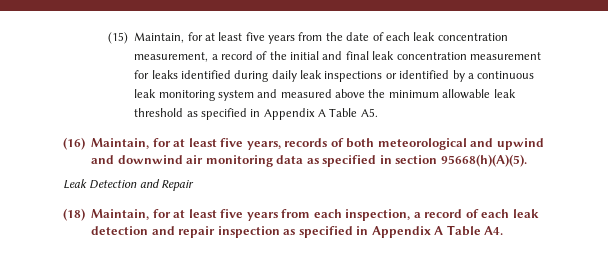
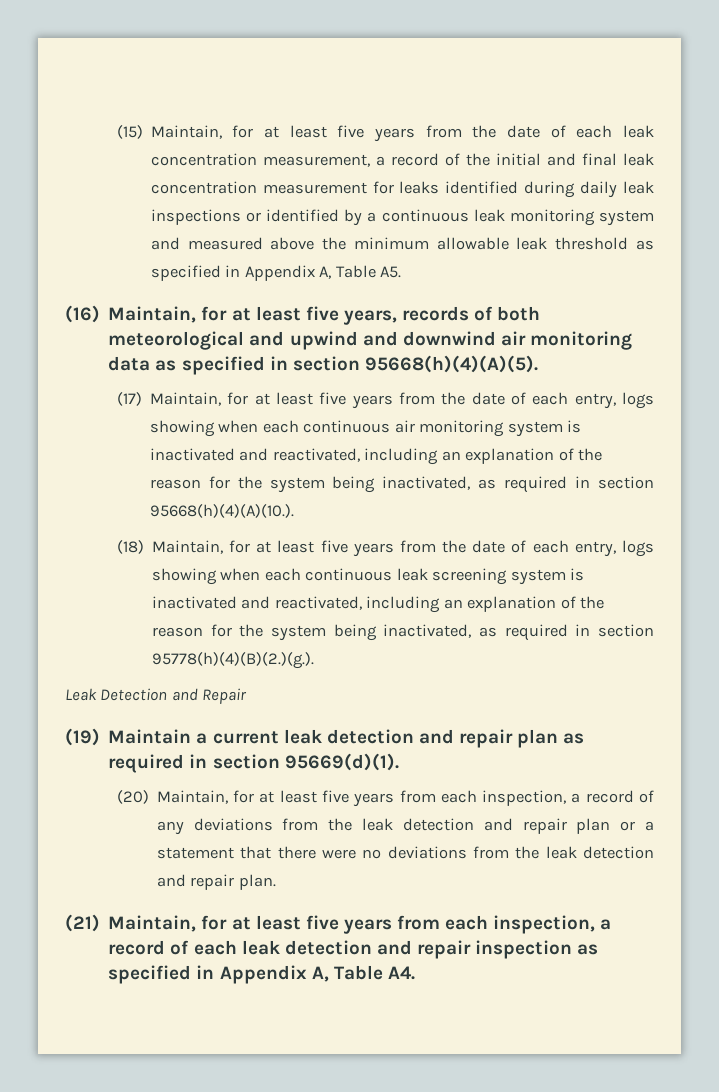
[318,109,327,117] A -> [319,266,332,279] A,
[440,154,527,167] [63,179,195,191] [63,208,85,221] 95668(h)(A)(5). // Leak Detection and Repair // (18) -> [364,355,538,373] [116,392,654,409] [149,420,581,437] [149,448,602,465] [149,476,655,493] [149,504,294,518] [116,540,655,557] [151,568,584,585] [151,596,604,613] [151,624,655,641] [151,652,314,669] [65,688,248,704] [65,728,585,748] [108,753,399,773] [116,790,654,807] [156,818,655,835] [156,846,654,859] [156,874,276,890] [65,914,100,932] 95668(h)(4)(A)(5). // (17) Maintain, for at least five years from the date of each entry, logs showing when each continuous air monitoring system is inactivated and reactivated, including an explanation of the reason for the system being inactivated, as required in section 95668(h)(4)(A)(10.). // (18) Maintain, for at least five years from the date of each entry, logs showing when each continuous leak screening system is inactivated and reactivated, including an explanation of the reason for the system being inactivated, as required in section 95778(h)(4)(B)(2.)(g.). // Leak Detection and Repair // (19) Maintain a current leak detection and repair plan as required in section 95669(d)(1). // (20) Maintain, for at least five years from each inspection, a record of any deviations from the leak detection and repair plan or a statement that there were no deviations from the leak detection and repair plan. // (21)
[434,226,444,235] A -> [311,966,329,982] A,

